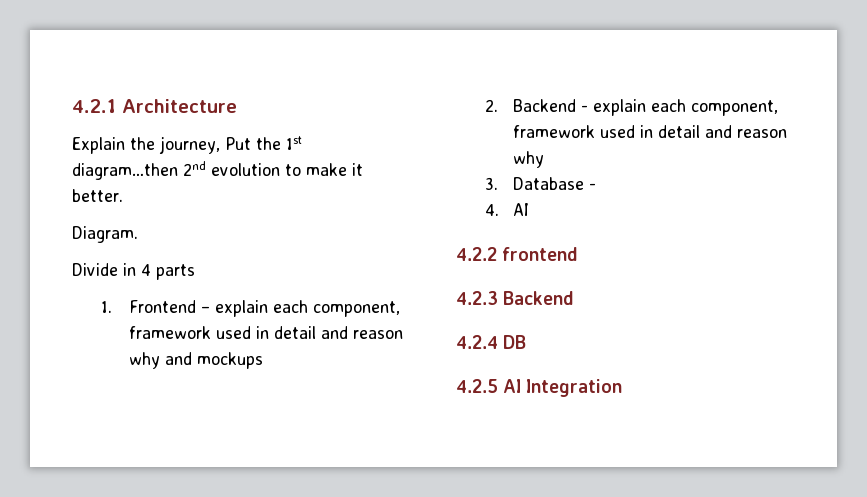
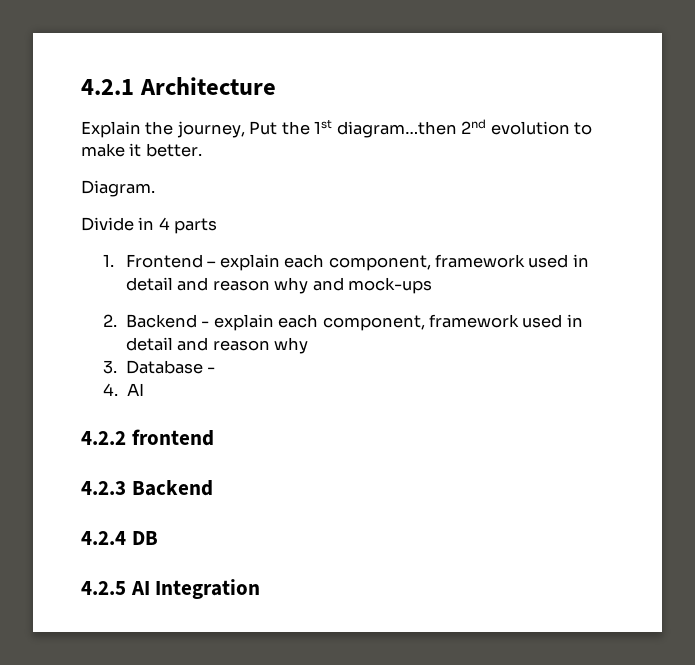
[197,352,264,369] mockups -> [347,277,432,294] mock-ups

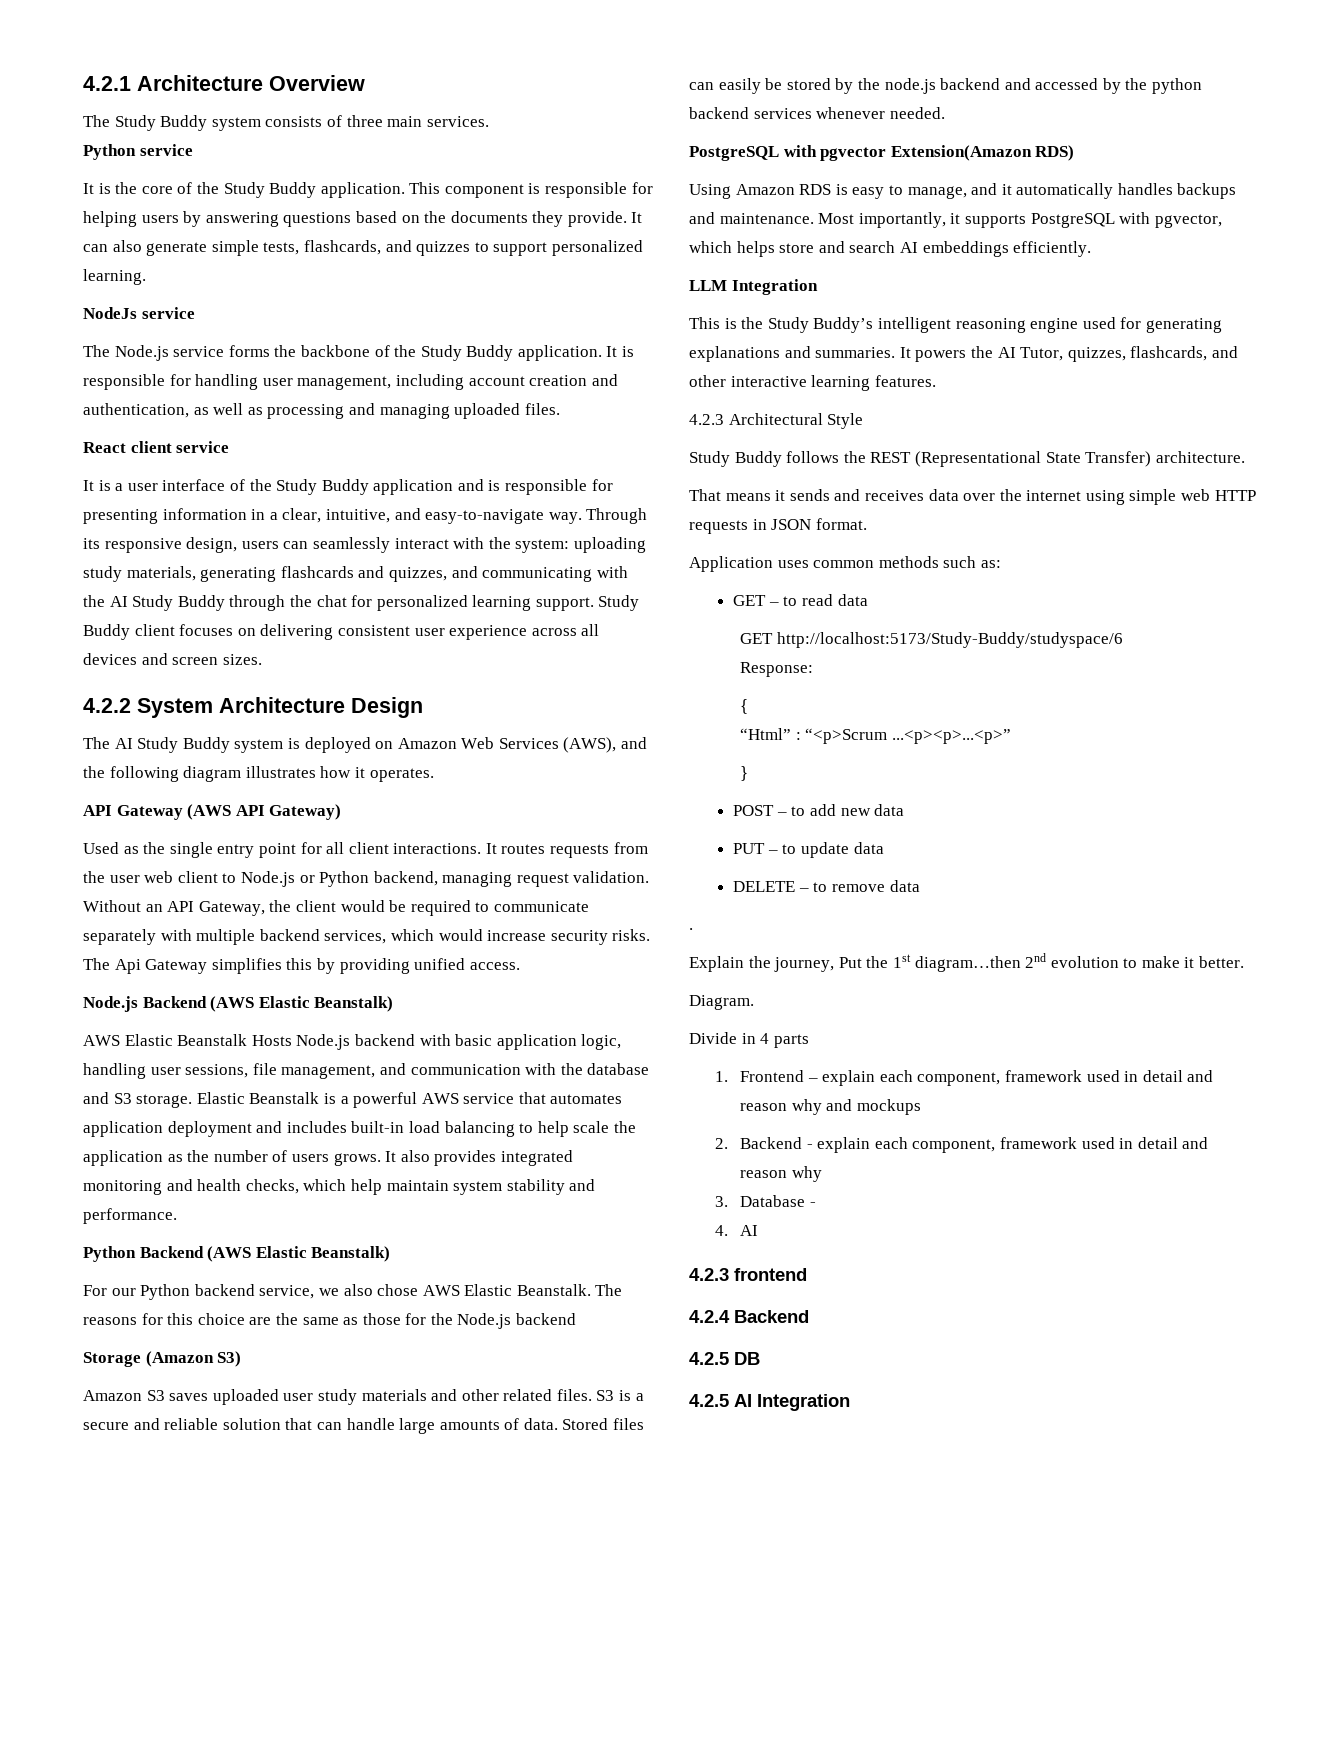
(276, 86) none -> [269,75,365,91] [83,115,489,131] [83,144,193,160] [83,182,653,198] [83,211,643,227] [83,240,643,256] [83,269,146,285] [83,307,195,319] [83,345,635,361] [83,374,618,390] [83,403,560,419] [83,441,230,453] [83,479,613,495] [83,508,648,524] [83,537,646,553] [83,566,628,582] [83,595,640,611] [83,624,600,640] [83,653,262,665] [83,697,423,718] [83,737,648,753] [83,766,434,782] [83,804,342,820] [83,842,648,858] [83,871,650,887] [83,900,589,916] [83,929,651,945] [83,958,520,974] [83,996,394,1012] [83,1034,622,1050] [83,1063,650,1079] [83,1092,623,1108] [83,1121,636,1137] [83,1150,573,1166] [83,1179,596,1195] [83,1208,177,1224] [83,1246,391,1262] [83,1284,623,1300] [83,1313,577,1329] [83,1351,242,1367] [83,1389,644,1405] [83,1418,645,1434] [689,78,1203,94] [689,107,945,119] [689,145,1075,161] [689,183,1237,199] [689,212,1222,228] [689,241,1092,257] [689,279,818,295] [689,317,1222,333] [689,346,1238,362] [689,375,936,391] [689,413,864,429] [689,451,1245,467] [689,489,1256,505] [689,518,867,534] [689,556,1001,572] [733,594,868,606] [740,632,1123,648] [740,662,814,677] [740,699,749,714] [740,728,1011,744] [740,766,749,781] [733,804,905,816] [733,842,884,858] [733,880,920,892] [689,928,693,930] Overview // The Study Buddy system consists of three main services. // Python service // It is the core of the Study Buddy application. This component is responsible for helping users by answering questions based on the documents they provide. It can also generate simple tests, flashcards, and quizzes to support personalized learning. // NodeJs service // The Node.js service forms the backbone of the Study Buddy application. It is responsible for handling user management, including account creation and authentication, as well as processing and managing uploaded files. // React client service // It is a user interface of the Study Buddy application and is responsible for presenting information in a clear, intuitive, and easy-to-navigate way. Through its responsive design, users can seamlessly interact with the system: uploading study materials, generating flashcards and quizzes, and communicating with the AI Study Buddy through the chat for personalized learning support. Study Buddy client focuses on delivering consistent user experience across all devices and screen sizes. // 4.2.2 System Architecture Design // The AI Study Buddy system is deployed on Amazon Web Services (AWS), and the following diagram illustrates how it operates. // API Gateway (AWS API Gateway) // Used as the single entry point for all client interactions. It routes requests from the user web client to Node.js or Python backend, managing request validation. Without an API Gateway, the client would be required to communicate separately with multiple backend services, which would increase security risks. The Api Gateway simplifies this by providing unified access. // Node.js Backend (AWS Elastic Beanstalk) // AWS Elastic Beanstalk Hosts Node.js backend with basic application logic, handling user sessions, file management, and communication with the database and S3 storage. Elastic Beanstalk is a powerful AWS service that automates application deployment and includes built-in load balancing to help scale the application as the number of users grows. It also provides integrated monitoring and health checks, which help maintain system stability and performance. // Python Backend (AWS Elastic Beanstalk) // For our Python backend service, we also chose AWS Elastic Beanstalk. The reasons for this choice are the same as those for the Node.js backend // Storage (Amazon S3) // Amazon S3 saves uploaded user study materials and other related files. S3 is a secure and reliable solution that can handle large amounts of data. Stored files can easily be stored by the node.js backend and accessed by the python backend services whenever needed. // PostgreSQL with pgvector Extension(Amazon RDS) // Using Amazon RDS is easy to manage, and it automatically handles backups and maintenance. Most importantly, it supports PostgreSQL with pgvector, which helps store and search AI embeddings efficiently. // LLM Integration // This is the Study Buddy’s intelligent reasoning engine used for generating explanations and summaries. It powers the AI Tutor, quizzes, flashcards, and other interactive learning features. // 4.2.3 Architectural Style // Study Buddy follows the REST (Representational State Transfer) architecture. // That means it sends and receives data over the internet using simple web HTTP requests in JSON format. // Application uses common methods such as: // GET – to read data // GET http://localhost:5173/Study-Buddy/studyspace/6 // Response: // { // “Html” : “<p>Scrum ...<p><p>...<p>” // } // POST – to add new data // PUT – to update data // DELETE – to remove data // .
[347,277,432,294] mock-ups -> [856,1099,921,1115] mockups
[81,431,126,445] 4.2.2 -> [689,1268,729,1281] 4.2.3
[81,481,126,495] 4.2.3 -> [689,1310,730,1323] 4.2.4
[81,531,126,545] 4.2.4 -> [689,1352,729,1365] 4.2.5

